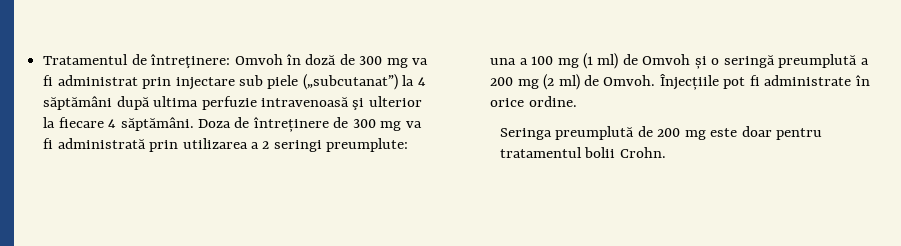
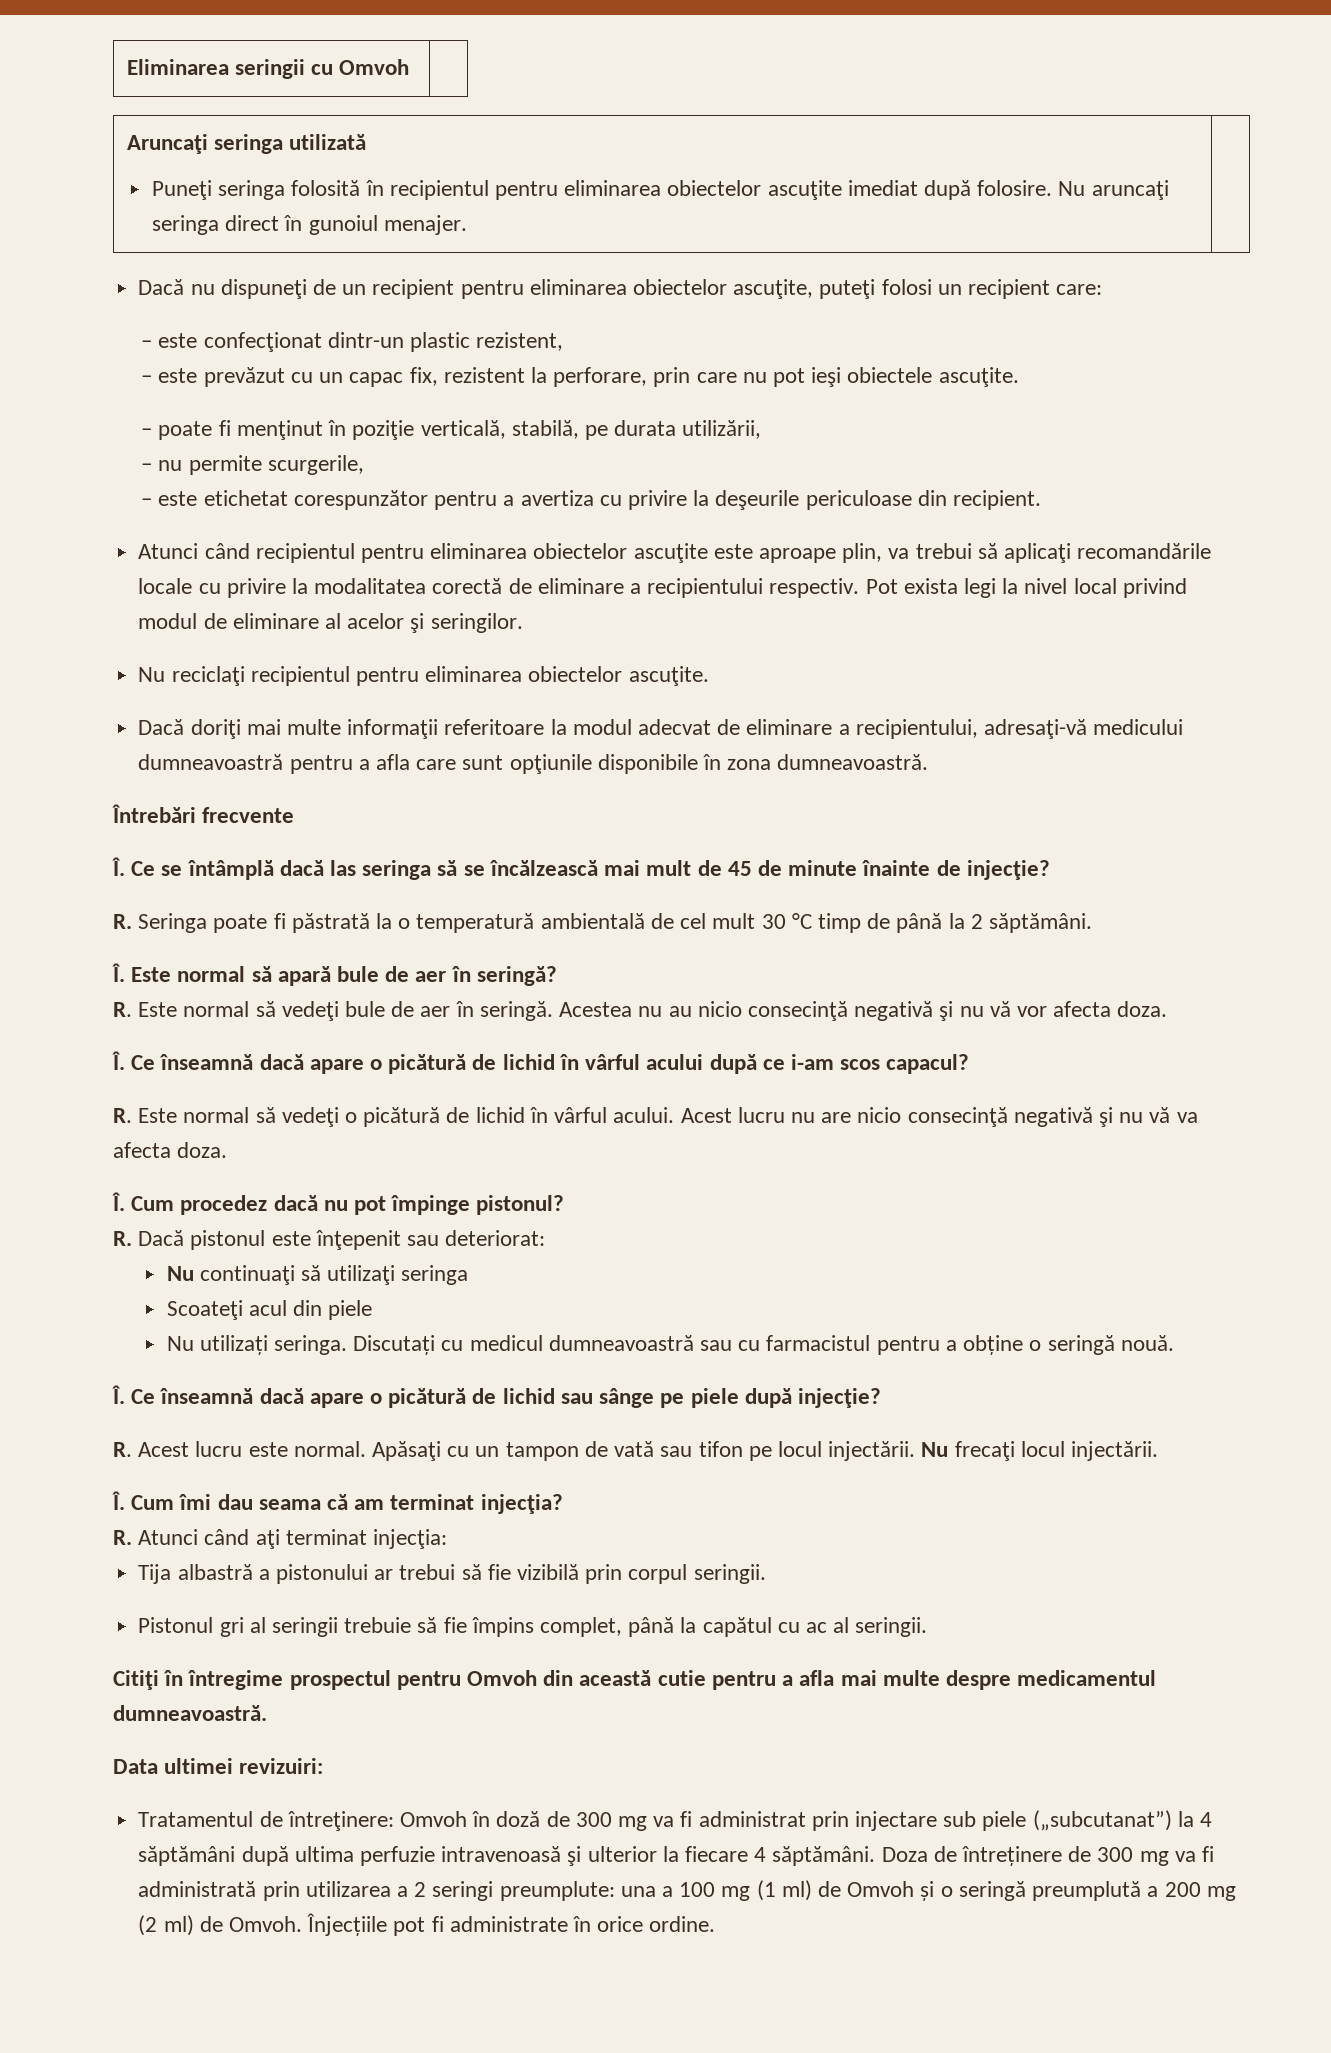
(43, 59) none -> [126,59,410,79] [126,134,366,154] [151,180,1169,200] [151,215,467,235] [138,279,1103,299] [141,332,564,352] [141,367,1019,387] [141,420,762,440] [141,455,364,475] [141,490,1042,510] [138,543,1212,563] [138,578,1187,598] [138,613,523,633] [138,666,709,686] [138,719,1184,739] [138,754,929,774] [112,804,295,823] [112,857,1050,880] [113,913,1092,933] [112,963,557,986] [113,1001,1168,1021] [112,1051,970,1074] [113,1107,1198,1127] [113,1142,228,1158] [112,1192,565,1215] [113,1230,546,1250] [166,1265,469,1285] [166,1300,373,1320] [166,1335,1174,1355] [112,1385,881,1408] [113,1441,1158,1461] [112,1491,563,1514] [113,1529,448,1549] [138,1564,766,1584] [138,1617,928,1637] [113,1670,1157,1690] [113,1705,267,1721] [113,1758,324,1774] Eliminarea seringii cu Omvoh | // Aruncaţi seringa utilizată // Puneţi seringa folosită în recipientul pentru eliminarea obiectelor ascuţite imediat după folosire. Nu aruncaţi seringa direct în gunoiul menajer. | // Dacă nu dispuneţi de un recipient pentru eliminarea obiectelor ascuţite, puteţi folosi un recipient care: // – este confecţionat dintr-un plastic rezistent, // – este prevăzut cu un capac fix, rezistent la perforare, prin care nu pot ieşi obiectele ascuţite. // – poate fi menţinut în poziţie verticală, stabilă, pe durata utilizării, // – nu permite scurgerile, // – este etichetat corespunzător pentru a avertiza cu privire la deşeurile periculoase din recipient. // Atunci când recipientul pentru eliminarea obiectelor ascuţite este aproape plin, va trebui să aplicaţi recomandările locale cu privire la modalitatea corectă de eliminare a recipientului respectiv. Pot exista legi la nivel local privind modul de eliminare al acelor şi seringilor. // Nu reciclaţi recipientul pentru eliminarea obiectelor ascuţite. // Dacă doriţi mai multe informaţii referitoare la modul adecvat de eliminare a recipientului, adresaţi-vă medicului dumneavoastră pentru a afla care sunt opţiunile disponibile în zona dumneavoastră. // Întrebări frecvente // Î. Ce se întâmplă dacă las seringa să se încălzească mai mult de 45 de minute înainte de injecţie? // R. Seringa poate fi păstrată la o temperatură ambientală de cel mult 30 °C timp de până la 2 săptămâni. // Î. Este normal să apară bule de aer în seringă? // R. Este normal să vedeţi bule de aer în seringă. Acestea nu au nicio consecinţă negativă şi nu vă vor afecta doza. // Î. Ce înseamnă dacă apare o picătură de lichid în vârful acului după ce i-am scos capacul? // R. Este normal să vedeţi o picătură de lichid în vârful acului. Acest lucru nu are nicio consecinţă negativă şi nu vă va afecta doza. // Î. Cum procedez dacă nu pot împinge pistonul? // R. Dacă pistonul este înţepenit sau deteriorat: // Nu continuaţi să utilizaţi seringa // Scoateţi acul din piele // Nu utilizați seringa. Discutați cu medicul dumneavoastră sau cu farmacistul pentru a obține o seringă nouă. // Î. Ce înseamnă dacă apare o picătură de lichid sau sânge pe piele după injecţie? // R. Acest lucru este normal. Apăsaţi cu un tampon de vată sau tifon pe locul injectării. Nu frecaţi locul injectării. // Î. Cum îmi dau seama că am terminat injecţia? // R. Atunci când aţi terminat injecţia: // Tija albastră a pistonului ar trebui să fie vizibilă prin corpul seringii. // Pistonul gri al seringii trebuie să fie împins complet, până la capătul cu ac al seringii. // Citiţi în întregime prospectul pentru Omvoh din această cutie pentru a afla mai multe despre medicamentul dumneavoastră. // Data ultimei revizuiri: //
[499,126,823,140] [499,147,666,158] // Seringa preumplută de 200 mg este doar pentru tratamentul bolii Crohn. -> (716, 1924) none

